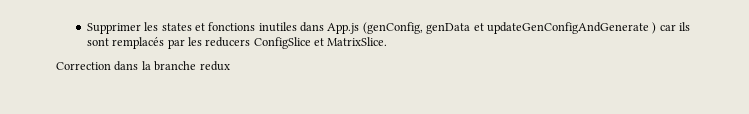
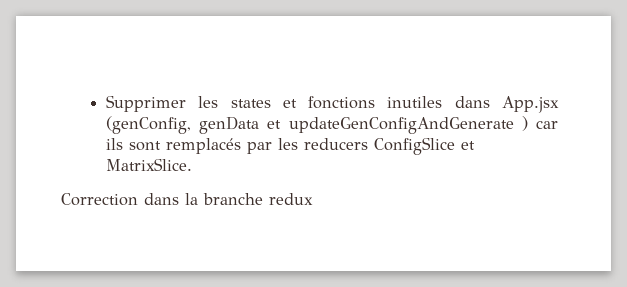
[327,23,360,34] App.js -> [502,96,559,113] App.jsx

